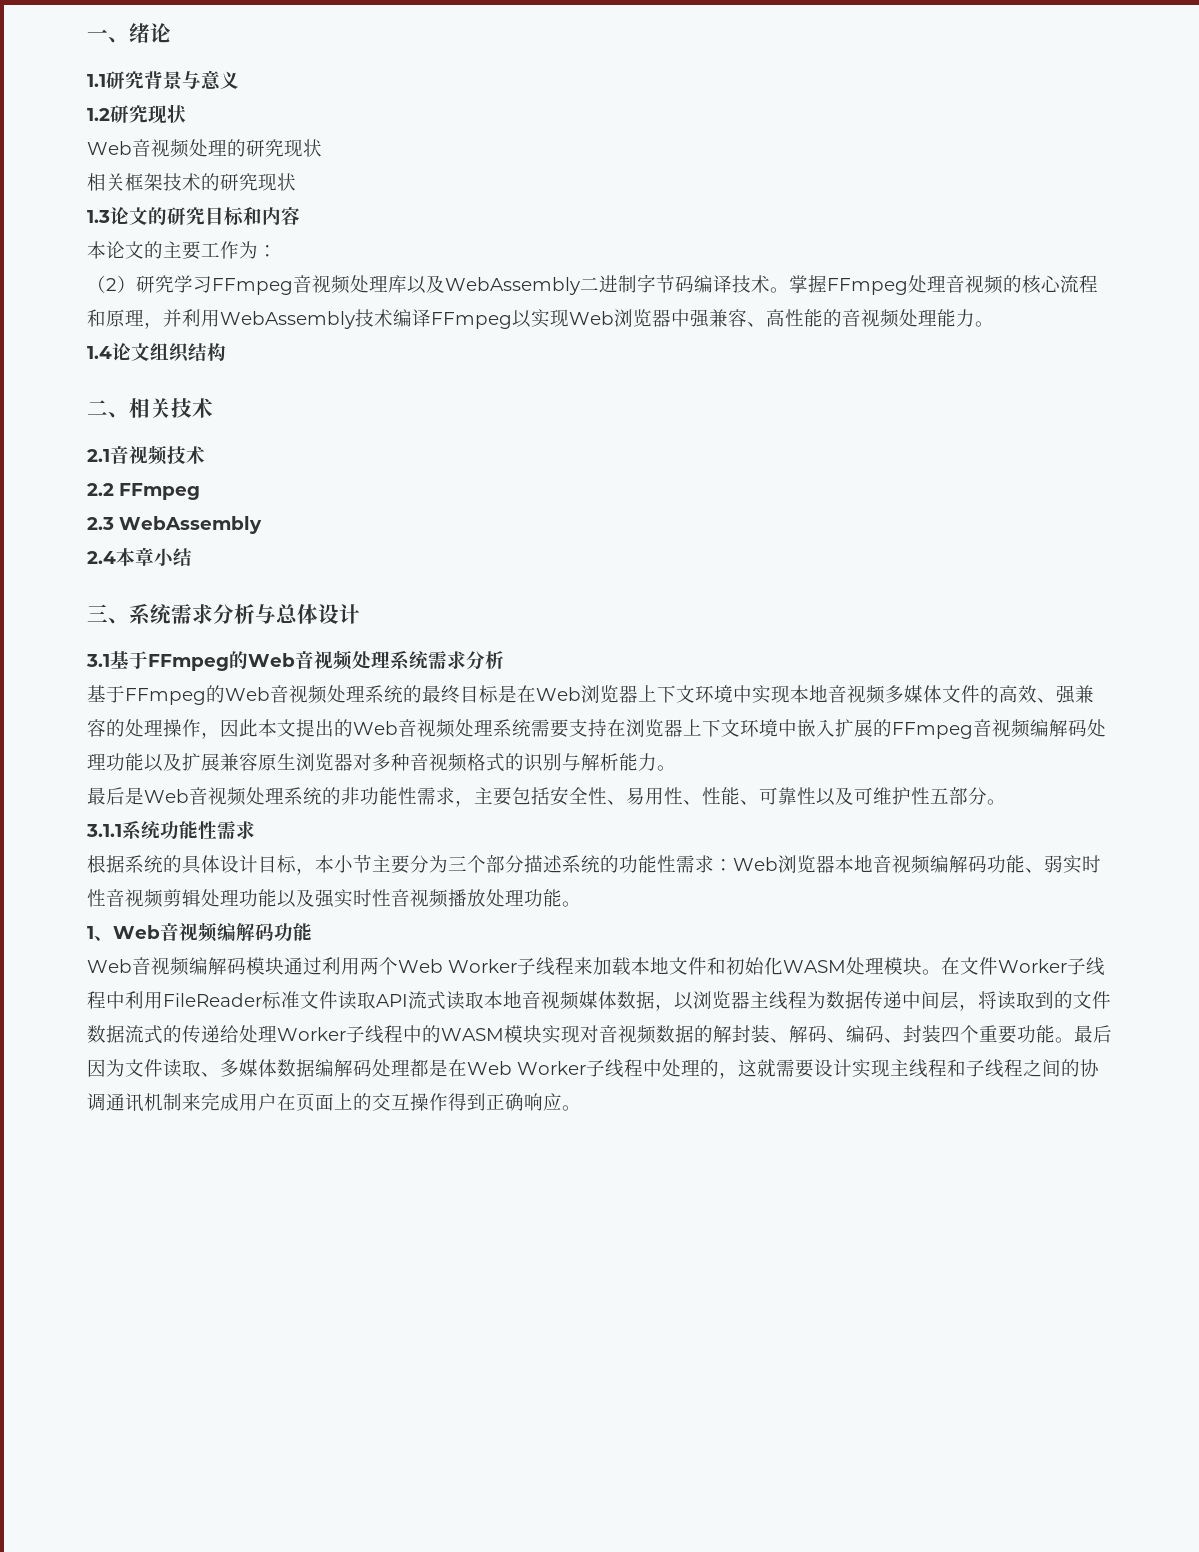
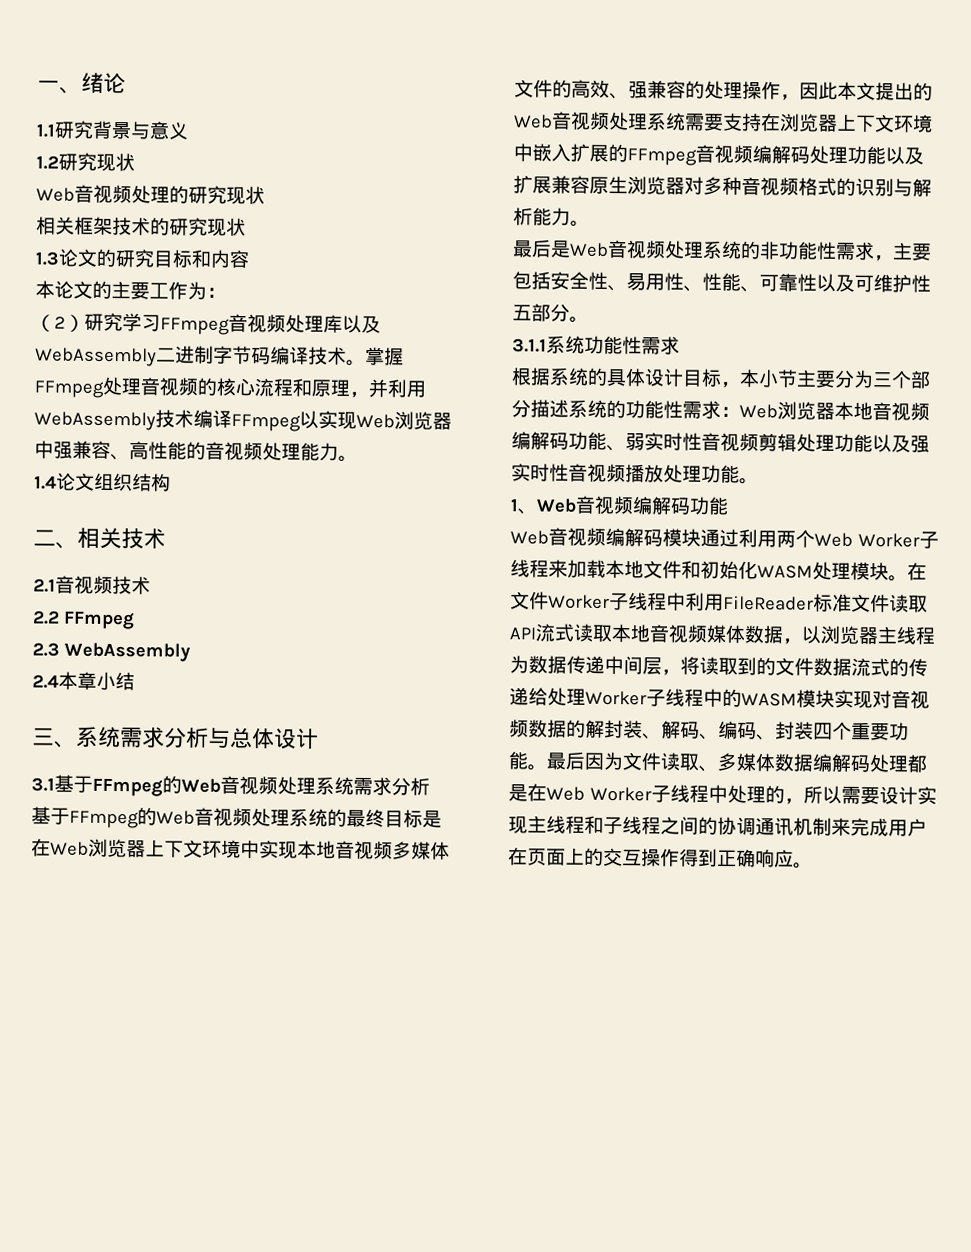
[738,1059,776,1077] 这就 -> [803,785,842,804] 所以

